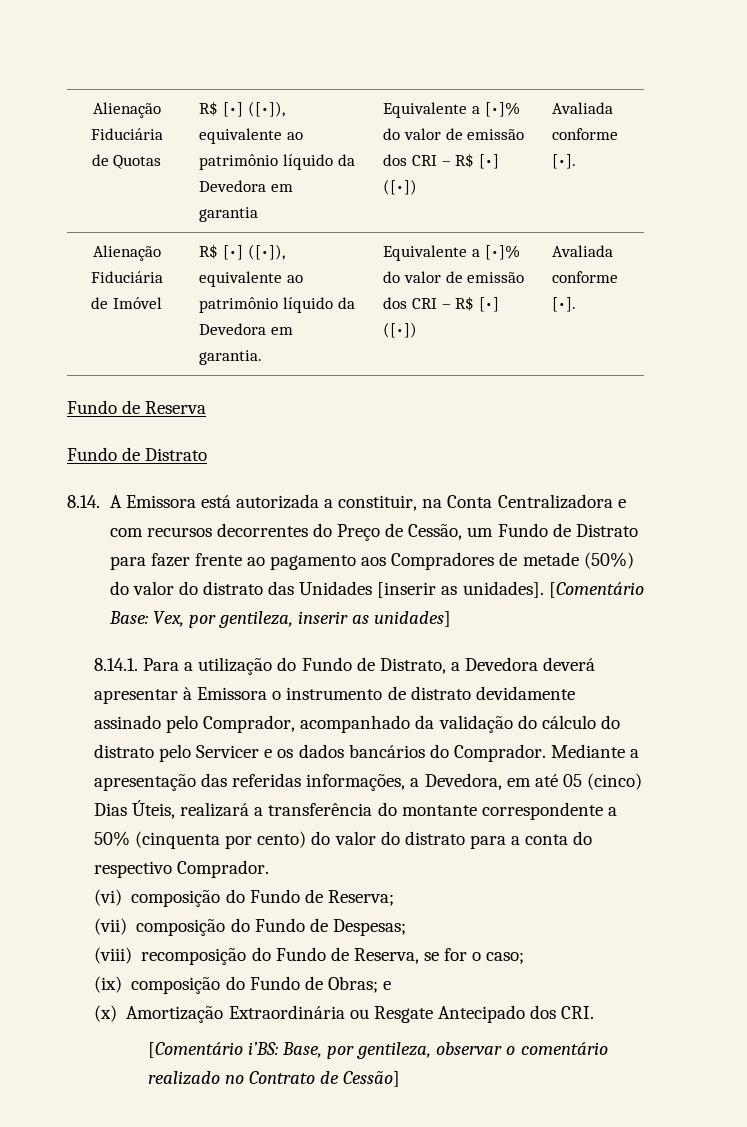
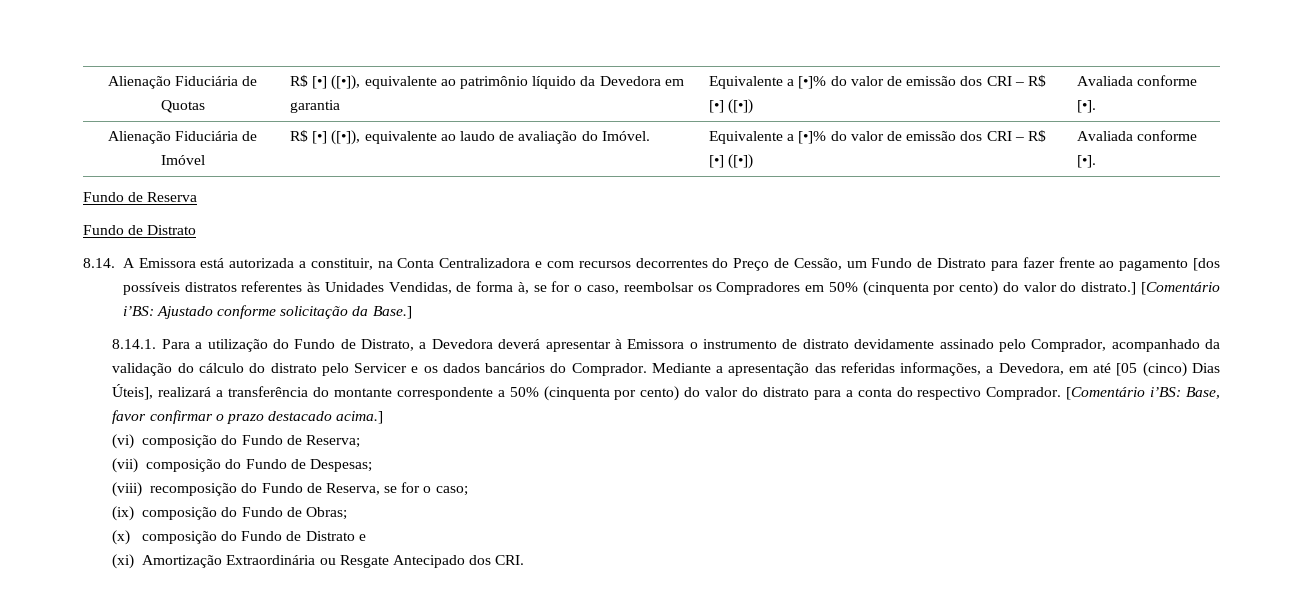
[199,297,355,313] [199,323,294,335] [199,350,263,365] patrimônio líquido da Devedora em garantia. -> [460,131,650,144] laudo de avaliação do Imóvel.
[361,552,634,570] [109,581,644,598] [108,611,452,628] aos Compradores de metade (50%) do valor do distrato das Unidades [inserir as unidades]. [Comentário Base: Vex, por gentileza, inserir as unidades] -> [1193,258,1221,271] [122,281,1220,296] [122,305,412,319] [dos possíveis distratos referentes às Unidades Vendidas, de forma à, se for o caso, reembolsar os Compradores em 50% (cinquenta por cento) do valor do distrato.] [Comentário i’BS: Ajustado conforme solicitação da Base.]
[562,774,582,787] 05 -> [1116,363,1138,376] [05
[132,800,176,819] Úteis, -> [112,384,154,400] Úteis],
(270, 869) none -> [1066,387,1221,400] [112,410,384,424] [Comentário i’BS: Base, favor confirmar o prazo destacado acima.]
(378, 984) none -> [112,530,355,545] // (x) composição do Fundo de Distrato
[93,1005,117,1022] (x) -> [112,554,135,569] (xi)
[147,1042,608,1059] [147,1070,401,1087] // [Comentário i’BS: Base, por gentileza, observar o comentário realizado no Contrato de Cessão] -> (525, 560) none

